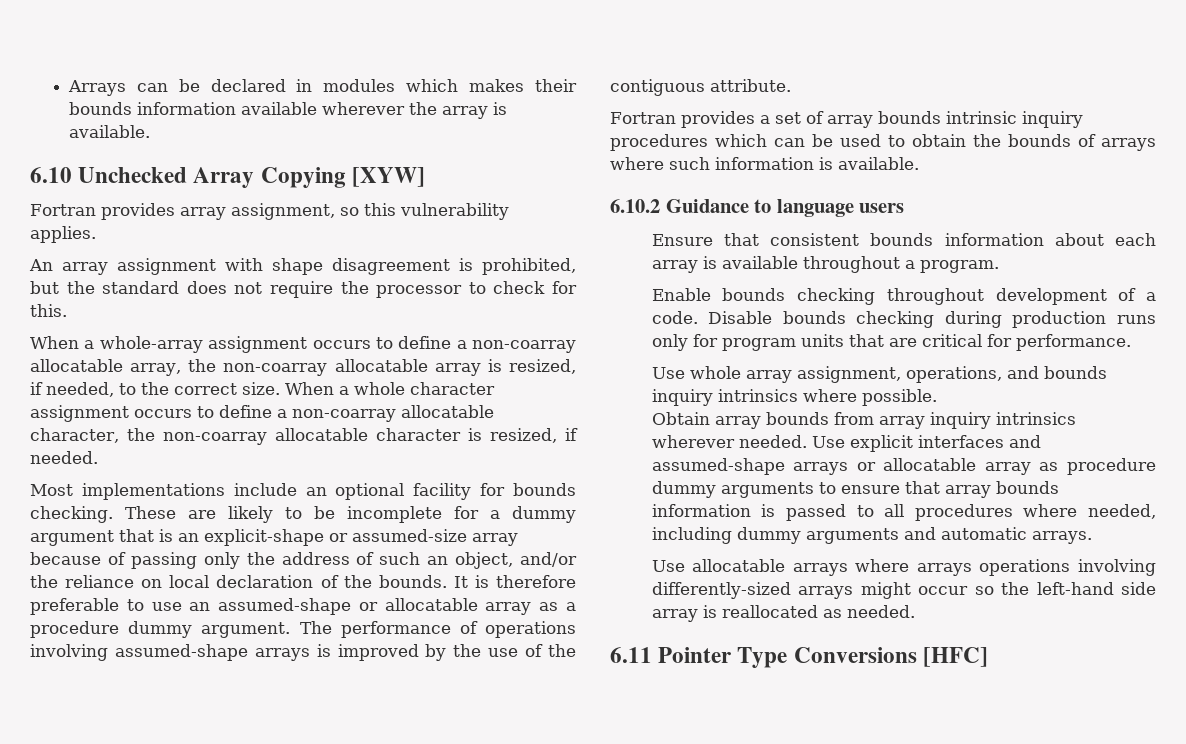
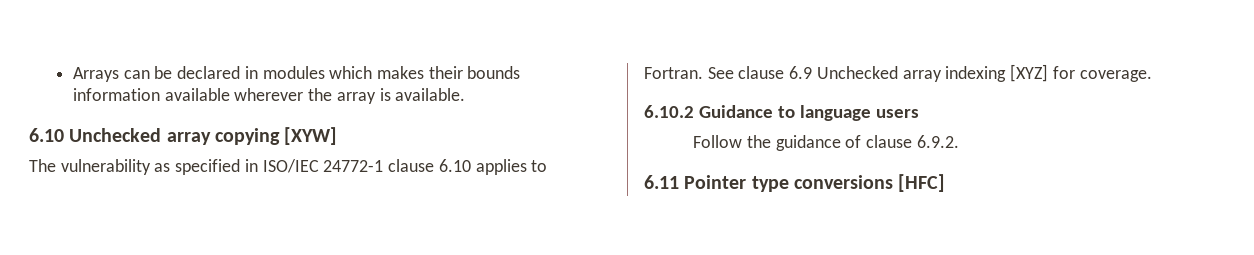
[193,167,346,188] Array Copying -> [166,128,280,145] array copying
[30,203,509,220] [30,226,96,243] [29,258,576,275] [30,281,578,298] [30,304,67,317] [30,336,576,353] [30,359,576,376] [30,382,495,397] [30,405,494,422] [30,428,578,445] [30,451,98,464] [30,483,576,500] [30,506,576,523] [30,529,518,546] [30,552,577,569] [30,575,577,588] [30,598,576,615] [30,621,577,638] [30,644,577,661] [610,79,791,96] [610,111,1083,128] [610,134,1156,151] [610,157,919,170] Fortran provides array assignment, so this vulnerability applies. // An array assignment with shape disagreement is prohibited, but the standard does not require the processor to check for this. // When a whole-array assignment occurs to define a non-coarray allocatable array, the non-coarray allocatable array is resized, if needed, to the correct size. When a whole character assignment occurs to define a non-coarray allocatable character, the non-coarray allocatable character is resized, if needed. // Most implementations include an optional facility for bounds checking. These are likely to be incomplete for a dummy argument that is an explicit-shape or assumed-size array because of passing only the address of such an object, and/or the reliance on local declaration of the bounds. It is therefore preferable to use an assumed-shape or allocatable array as a procedure dummy argument. The performance of operations involving assumed-shape arrays is improved by the use of the contiguous attribute. // Fortran provides a set of array bounds intrinsic inquiry procedures which can be used to obtain the bounds of arrays where such information is available. -> [29,159,548,175] [644,64,1152,82] The vulnerability as specified in ISO/IEC 24772-1 clause 6.10 applies to Fortran. See clause 6.9 Unchecked array indexing [XYZ] for coverage.
[651,233,1156,246] [651,256,999,273] [651,288,1156,305] [651,311,1156,328] [651,334,1131,351] [651,366,1107,383] [651,389,937,406] [651,412,1076,429] [651,435,1041,452] [651,458,1156,475] [651,481,1059,498] [651,504,1156,521] [651,527,1092,544] [651,559,1156,576] [651,582,1156,599] [651,605,915,622] Ensure that consistent bounds information about each array is available throughout a program. // Enable bounds checking throughout development of a code. Disable bounds checking during production runs only for program units that are critical for performance. // Use whole array assignment, operations, and bounds inquiry intrinsics where possible. // Obtain array bounds from array inquiry intrinsics wherever needed. Use explicit interfaces and assumed-shape arrays or allocatable array as procedure dummy arguments to ensure that array bounds information is passed to all procedures where needed, including dummy arguments and automatic arrays. // Use allocatable arrays where arrays operations involving differently-sized arrays might occur so the left-hand side array is reallocated as needed. -> [693,135,959,151] Follow the guidance of clause 6.9.2.
[737,647,917,668] Type Conversions -> [751,175,893,192] type conversions

